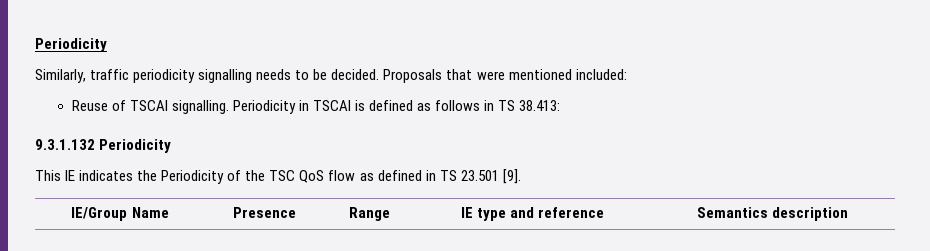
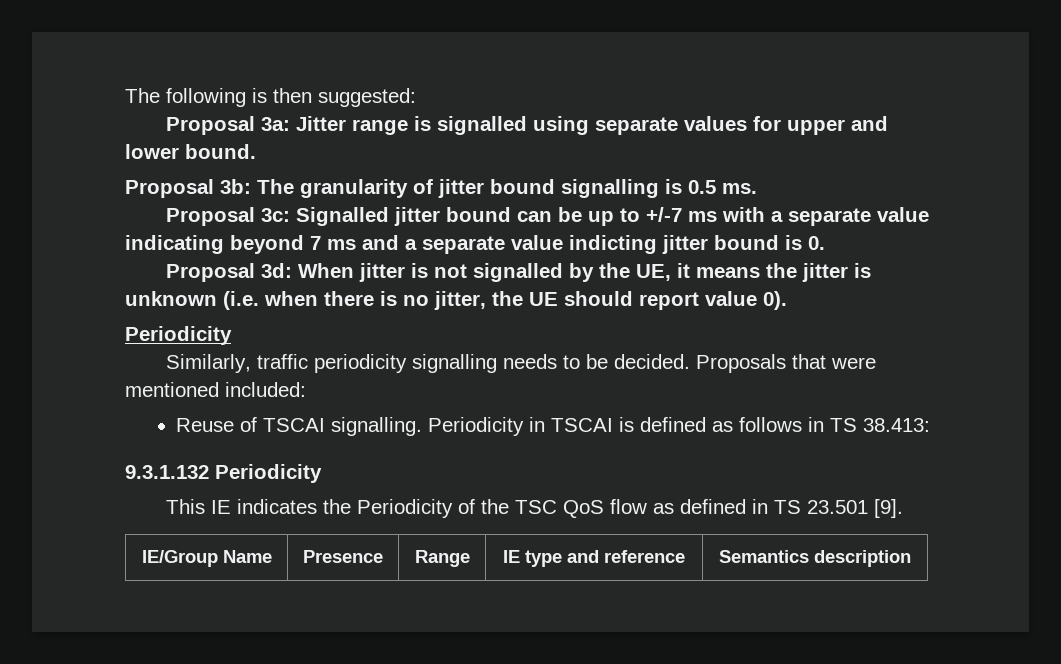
(35, 45) none -> [125,88,416,107] [165,116,888,135] [125,144,256,159] [125,179,757,198] [165,207,929,226] [125,235,825,254] [165,263,871,282] [125,291,787,310] The following is then suggested: // Proposal 3a: Jitter range is signalled using separate values for upper and lower bound. // Proposal 3b: The granularity of jitter bound signalling is 0.5 ms. // Proposal 3c: Signalled jitter bound can be up to +/-7 ms with a separate value indicating beyond 7 ms and a separate value indicting jitter bound is 0. // Proposal 3d: When jitter is not signalled by the UE, it means the jitter is unknown (i.e. when there is no jitter, the UE should report value 0). //

